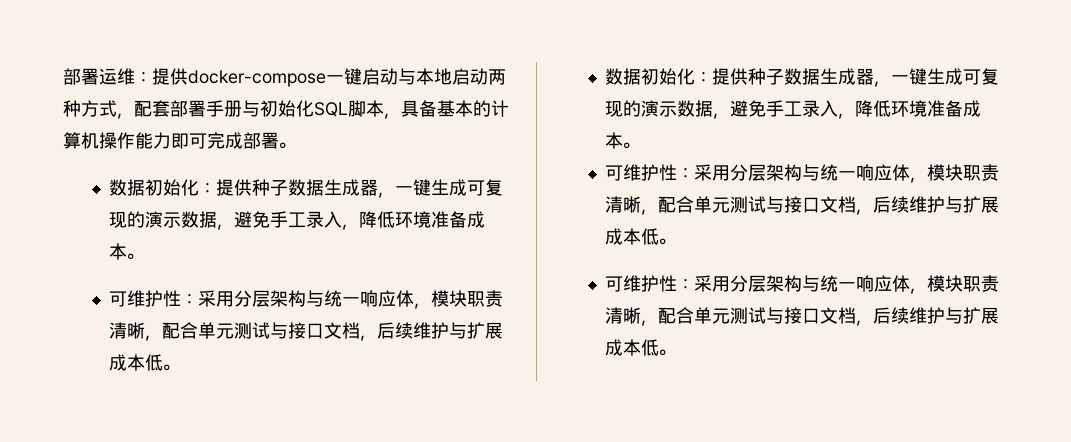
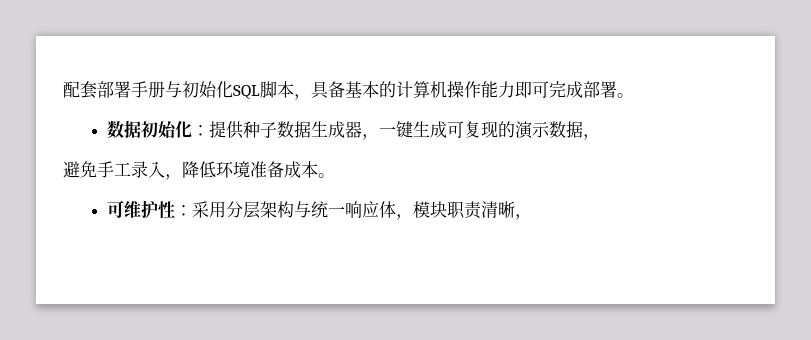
[63,68,506,87] [63,100,134,119] 部署运维：提供docker-compose一键启动与本地启动两种方式， -> (63, 89) none
(235, 227) none -> (600, 137) //
[162,322,504,341] [109,354,181,371] [605,68,1000,87] [605,100,982,119] [605,132,641,149] [605,164,1000,183] [605,196,1000,215] [605,228,677,245] [605,275,1000,294] [605,307,1000,326] [605,339,677,356] 配合单元测试与接口文档，后续维护与扩展成本低。 // 数据初始化：提供种子数据生成器，一键生成可复现的演示数据，避免手工录入，降低环境准备成本。 // 可维护性：采用分层架构与统一响应体，模块职责清晰，配合单元测试与接口文档，后续维护与扩展成本低。 // 可维护性：采用分层架构与统一响应体，模块职责清晰，配合单元测试与接口文档，后续维护与扩展成本低。 -> (532, 217) none

